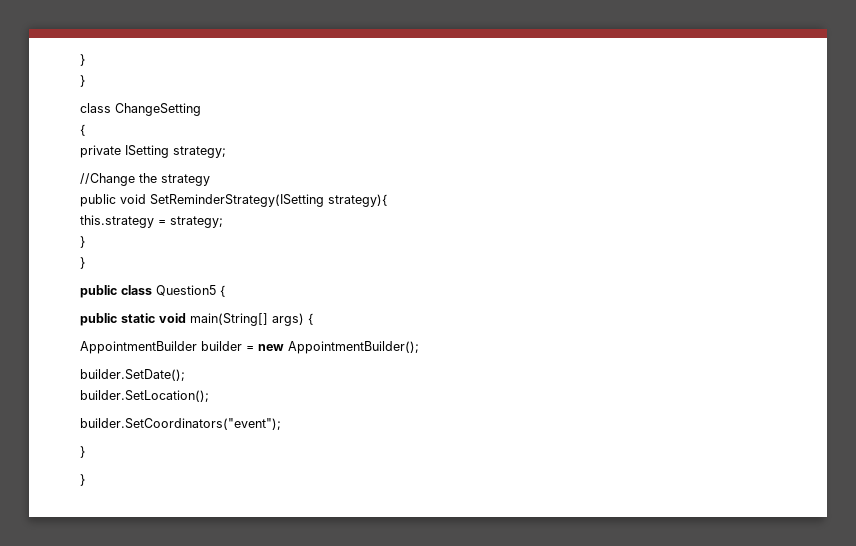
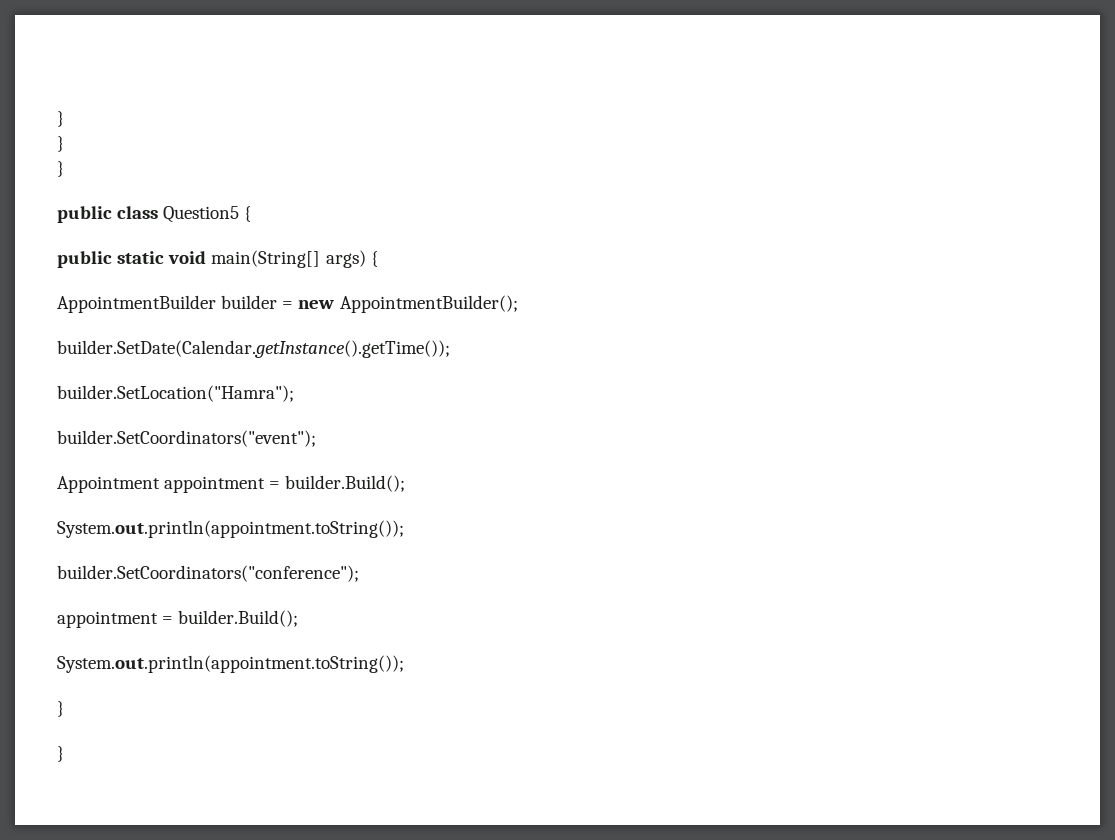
[80,54,85,66] [80,75,85,87] [80,103,201,116] [80,124,85,136] [80,145,226,158] [80,173,210,186] [80,194,387,207] [80,215,223,228] [80,236,85,248] } // } // class ChangeSetting // { // private ISetting strategy; // //Change the strategy // public void SetReminderStrategy(ISetting strategy){ // this.strategy = strategy; // } -> [57,111,64,127] [57,136,64,152] } // }
[80,369,185,381] [80,390,209,402] builder.SetDate(); // builder.SetLocation(); -> [57,340,450,358] [57,385,294,402] builder.SetDate(Calendar.getInstance().getTime()); // builder.SetLocation("Hamra");
(281, 424) none -> [57,475,406,493] [57,520,404,538] [57,565,359,582] [57,610,299,628] [57,655,404,673] // Appointment appointment = builder.Build(); // System.out.println(appointment.toString()); // builder.SetCoordinators("conference"); // appointment = builder.Build(); // System.out.println(appointment.toString());

